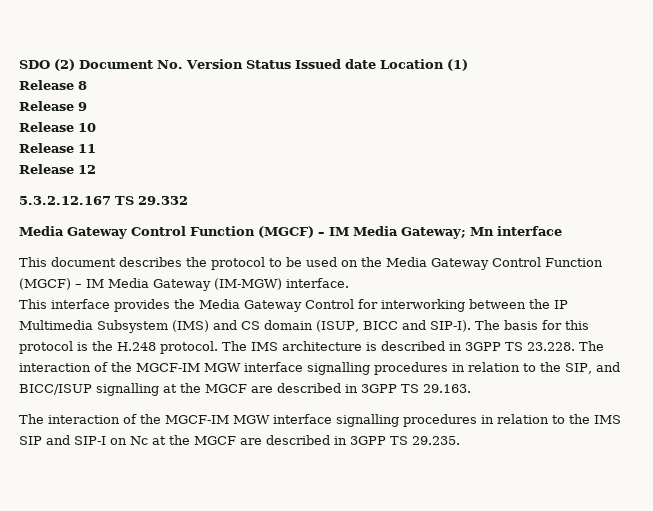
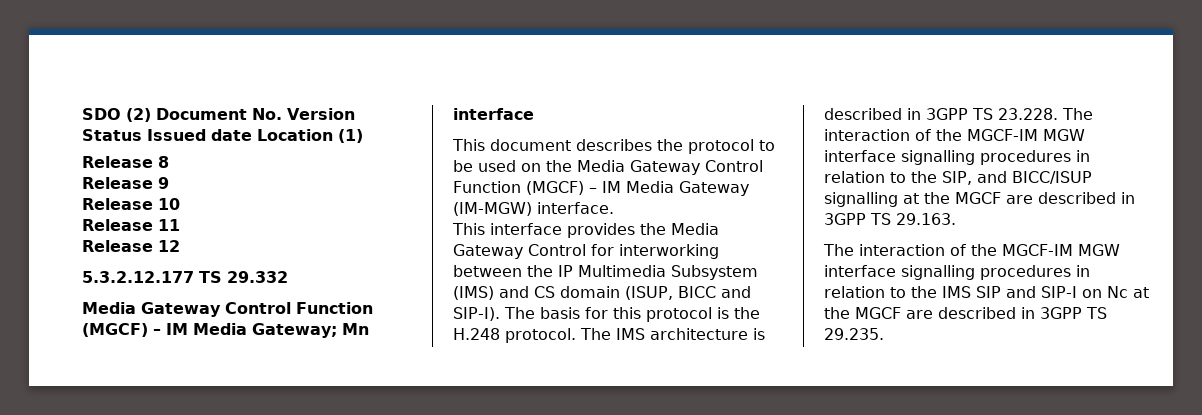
[19,196,111,205] 5.3.2.12.167 -> [82,271,194,283] 5.3.2.12.177

